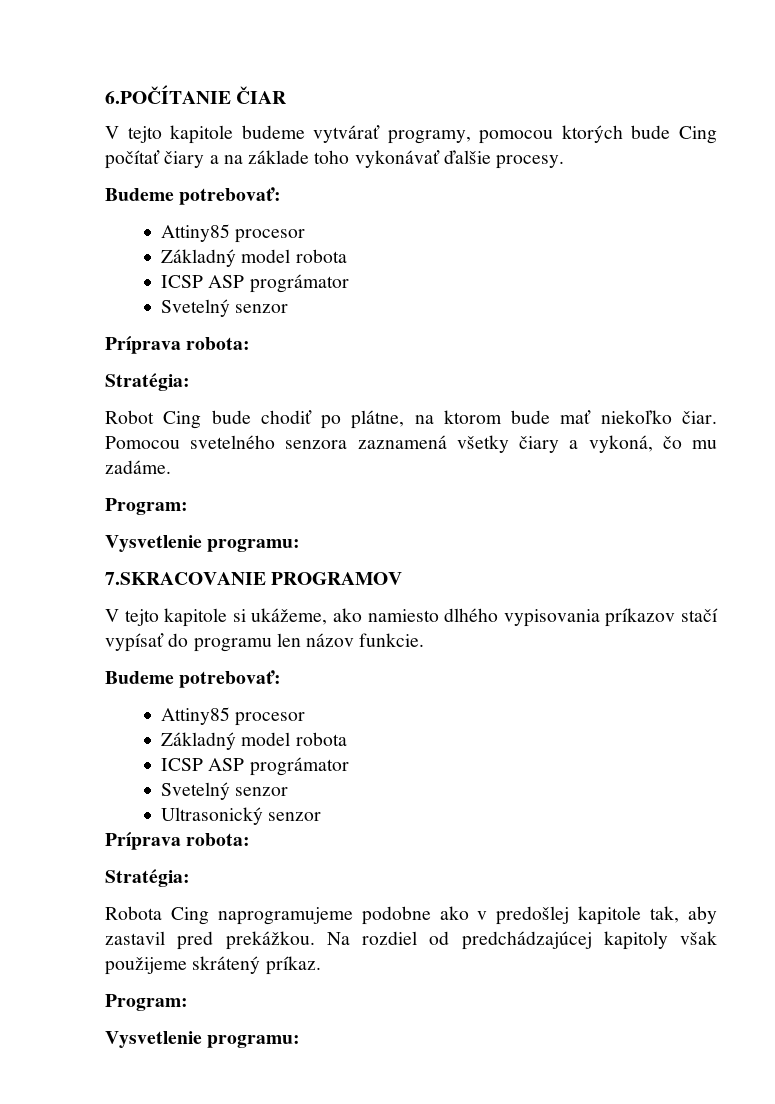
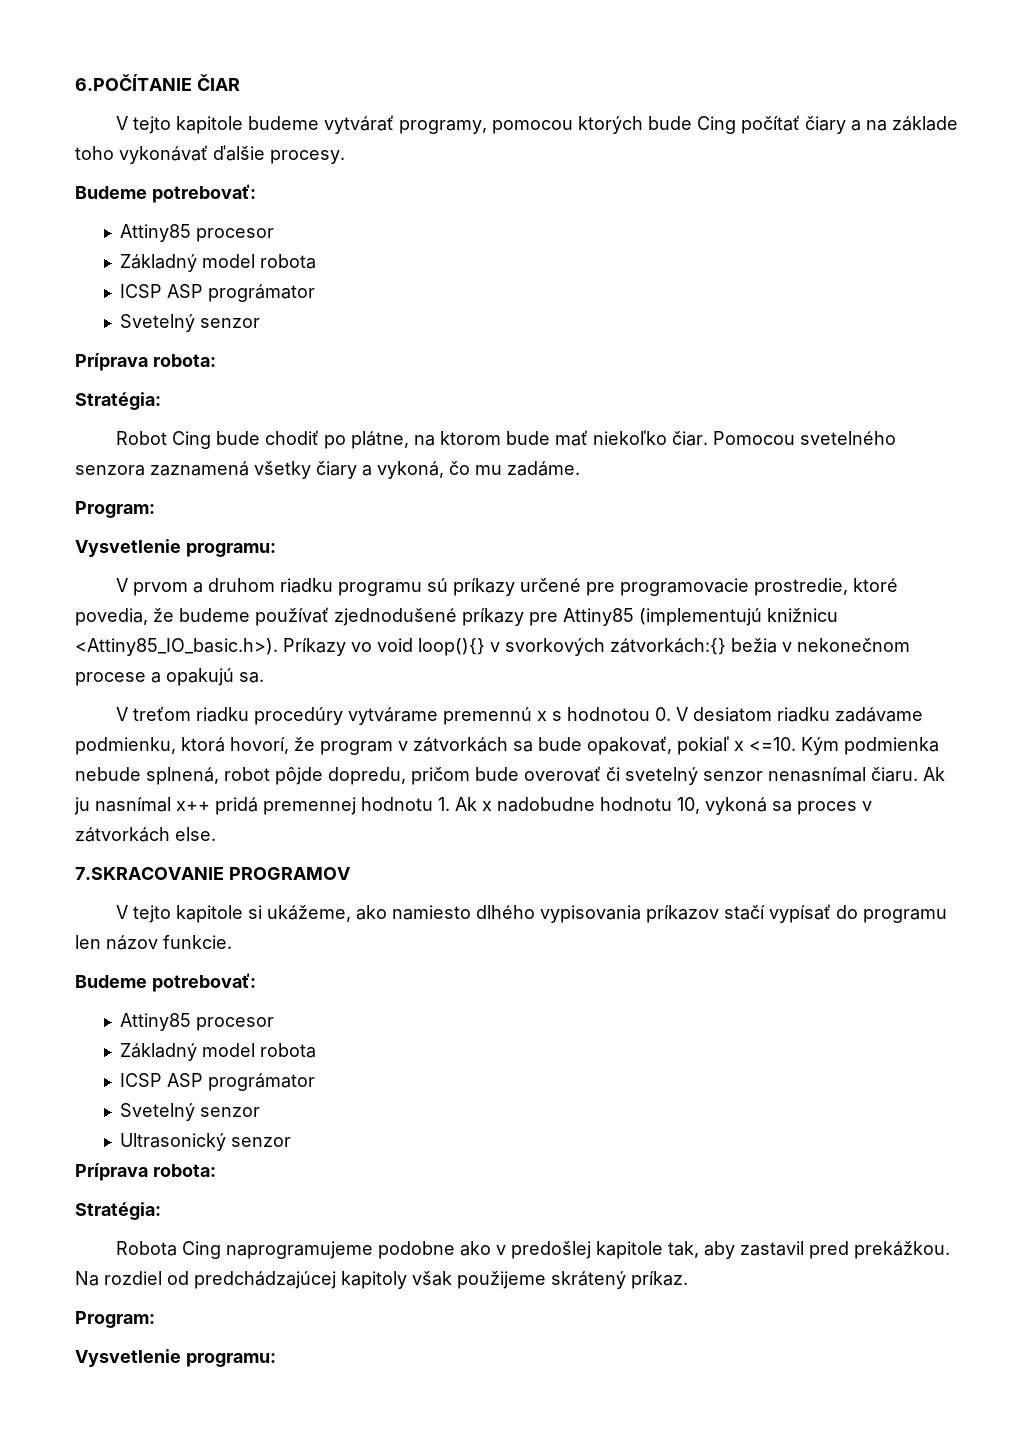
(301, 545) none -> [115,578,898,596] [75,607,838,626] [75,638,910,656] [75,668,264,686] [115,706,923,725] [75,736,939,755] [75,766,945,785] [74,797,872,815] [75,827,216,842] // V prvom a druhom riadku programu sú príkazy určené pre programovacie prostredie, ktoré povedia, že budeme používať zjednodušené príkazy pre Attiny85 (implementujú knižnicu <Attiny85_IO_basic.h>). Príkazy vo void loop(){} v svorkových zátvorkách:{} bežia v nekonečnom procese a opakujú sa. // V treťom riadku procedúry vytvárame premennú x s hodnotou 0. V desiatom riadku zadávame podmienku, ktorá hovorí, že program v zátvorkách sa bude opakovať, pokiaľ x <=10. Kým podmienka nebude splnená, robot pôjde dopredu, pričom bude overovať či svetelný senzor nenasnímal čiaru. Ak ju nasnímal x++ pridá premennej hodnotu 1. Ak x nadobudne hodnotu 10, vykoná sa proces v zátvorkách else.

